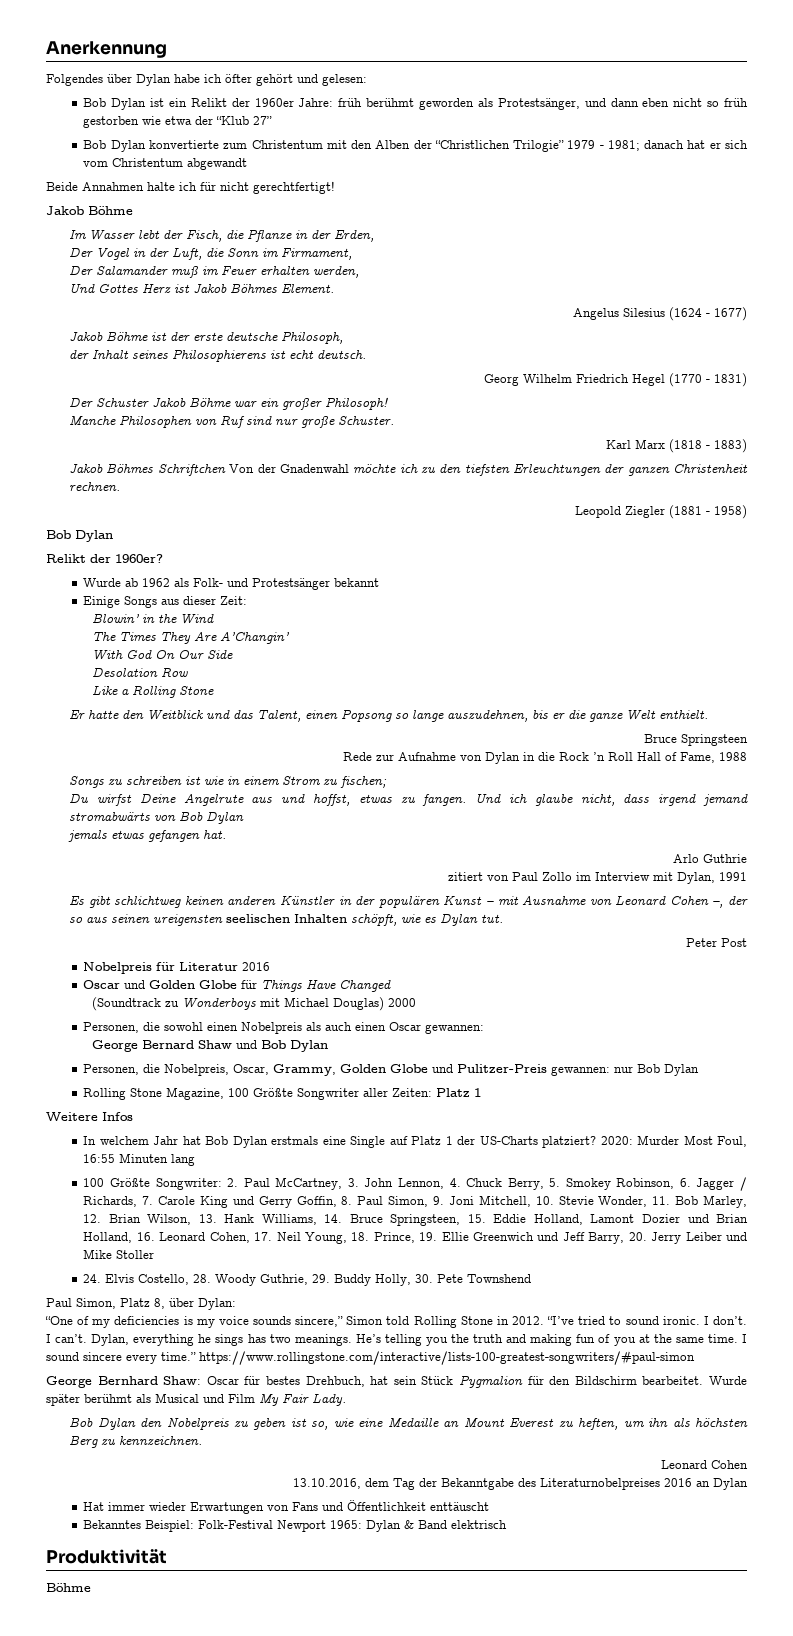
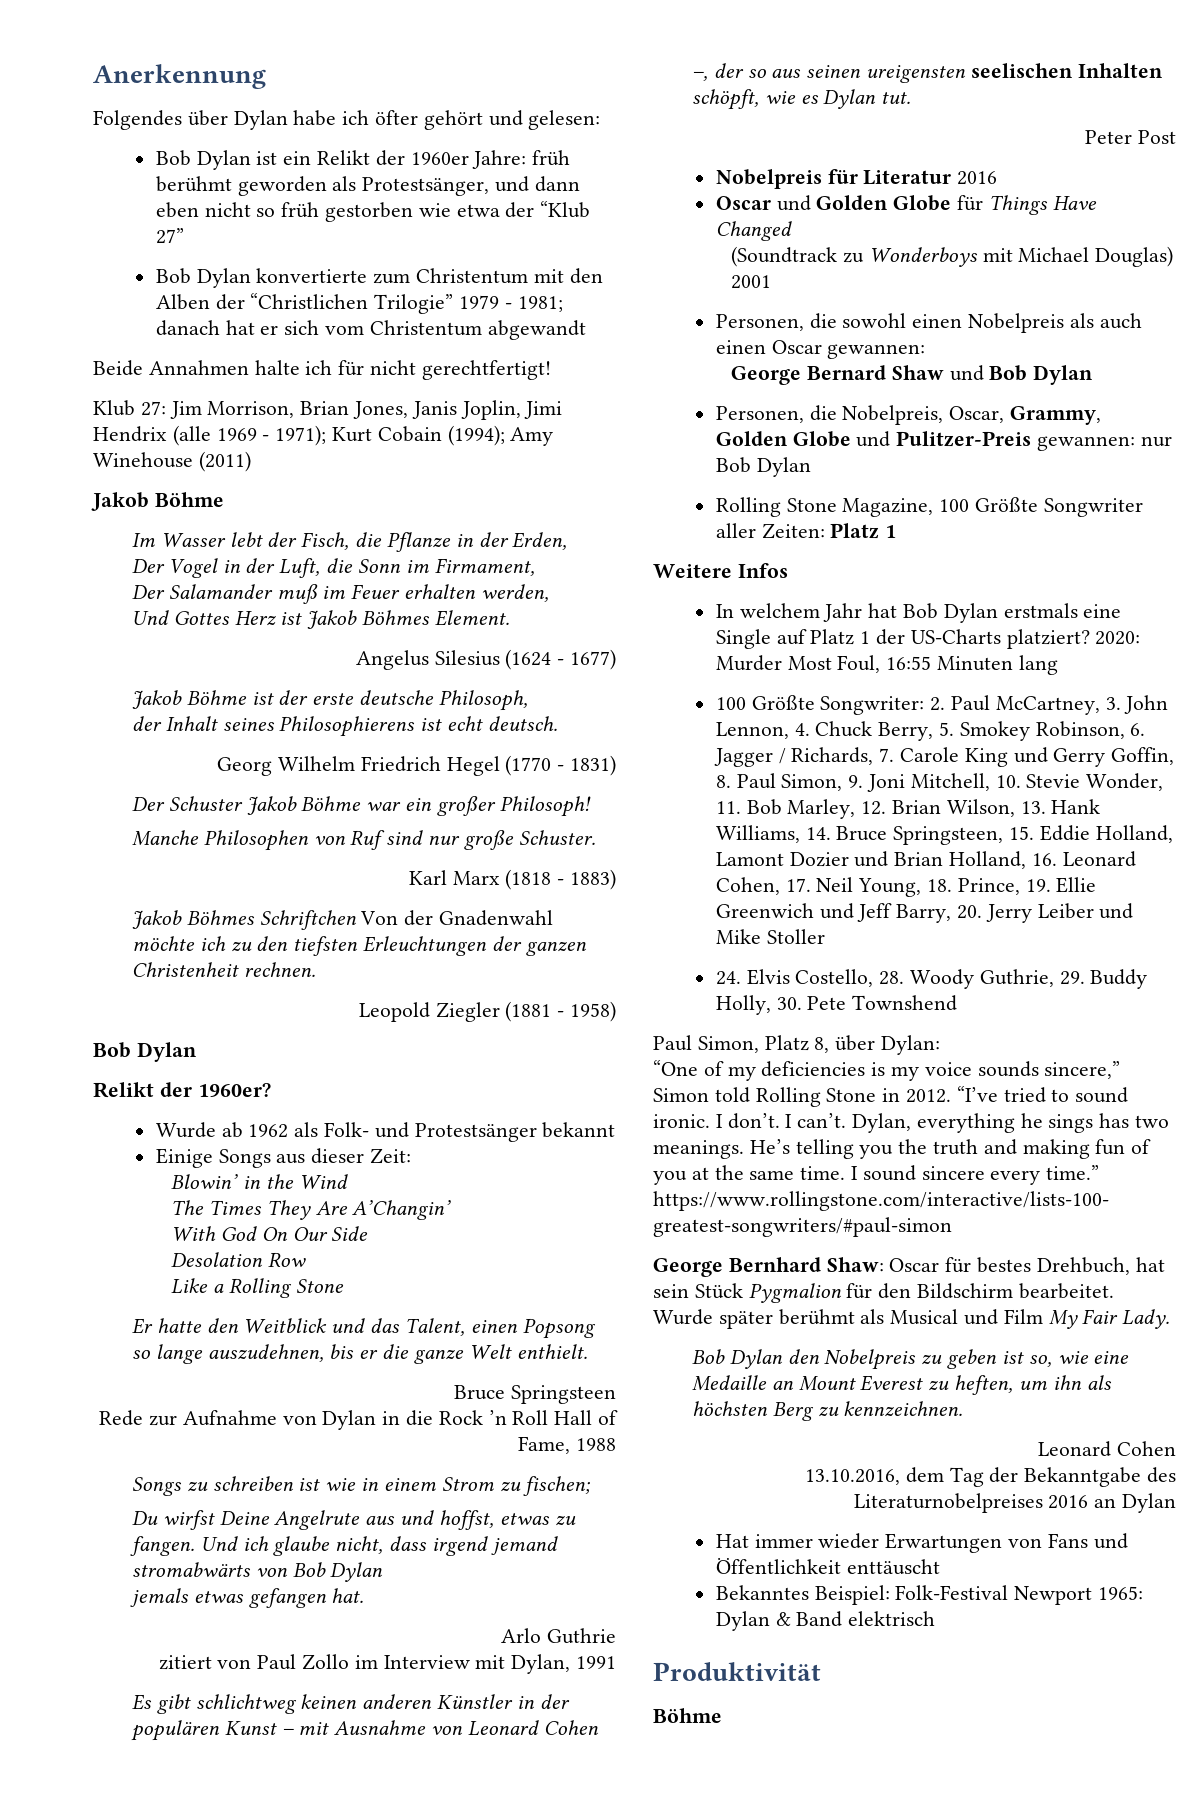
(335, 187) none -> [93,400,563,420] [93,425,554,446] [93,451,251,472] // Klub 27: Jim Morrison, Brian Jones, Janis Joplin, Jimi Hendrix (alle 1969 - 1971); Kurt Cobain (1994); Amy Winehouse (2011)
[388,998,417,1007] 2000 -> [731,275,772,289] 2001

